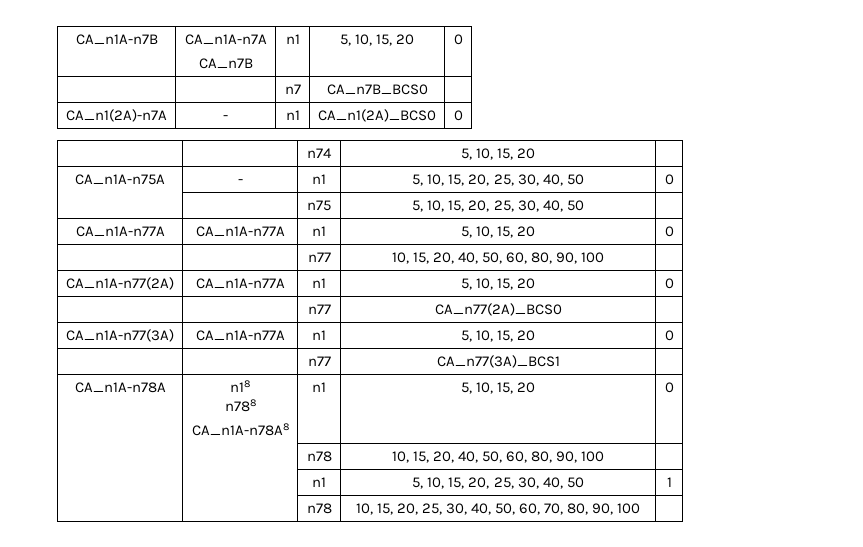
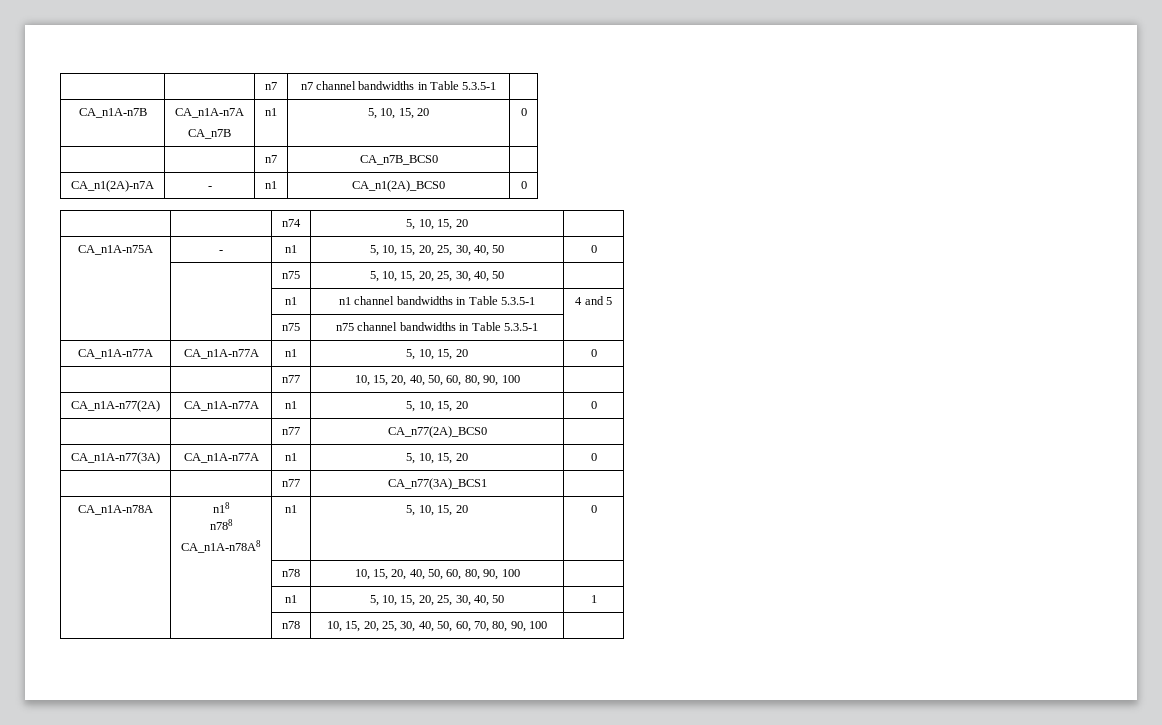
(75, 39) none -> [265,82,277,90] [300,81,497,90] | | n7 | n7 channel bandwidths in Table 5.3.5-1 | //
(584, 205) none -> [285,297,297,305] [339,296,535,305] [575,296,612,305] [282,323,300,331] [336,322,538,331] // | | n1 | n1 channel bandwidths in Table 5.3.5-1 | 4 and 5 // | | n75 | n75 channel bandwidths in Table 5.3.5-1 |

